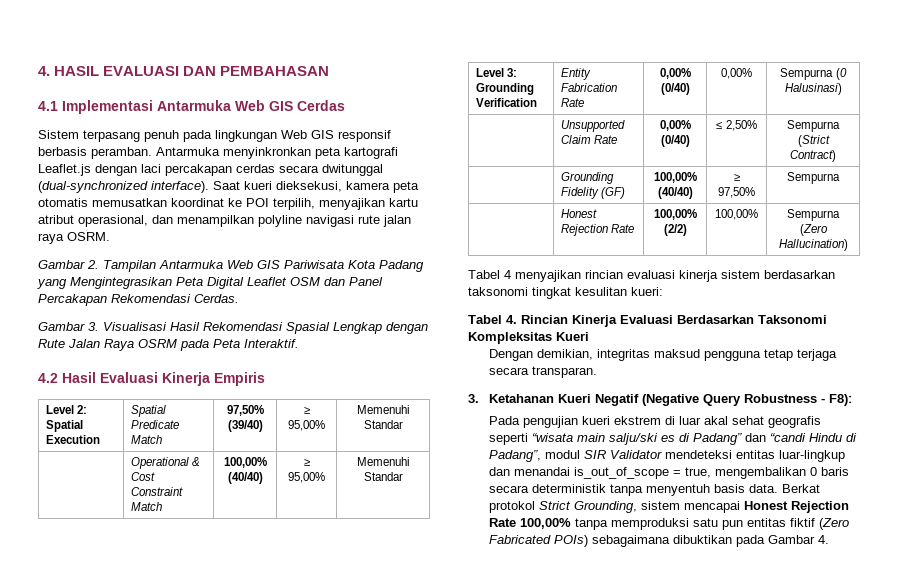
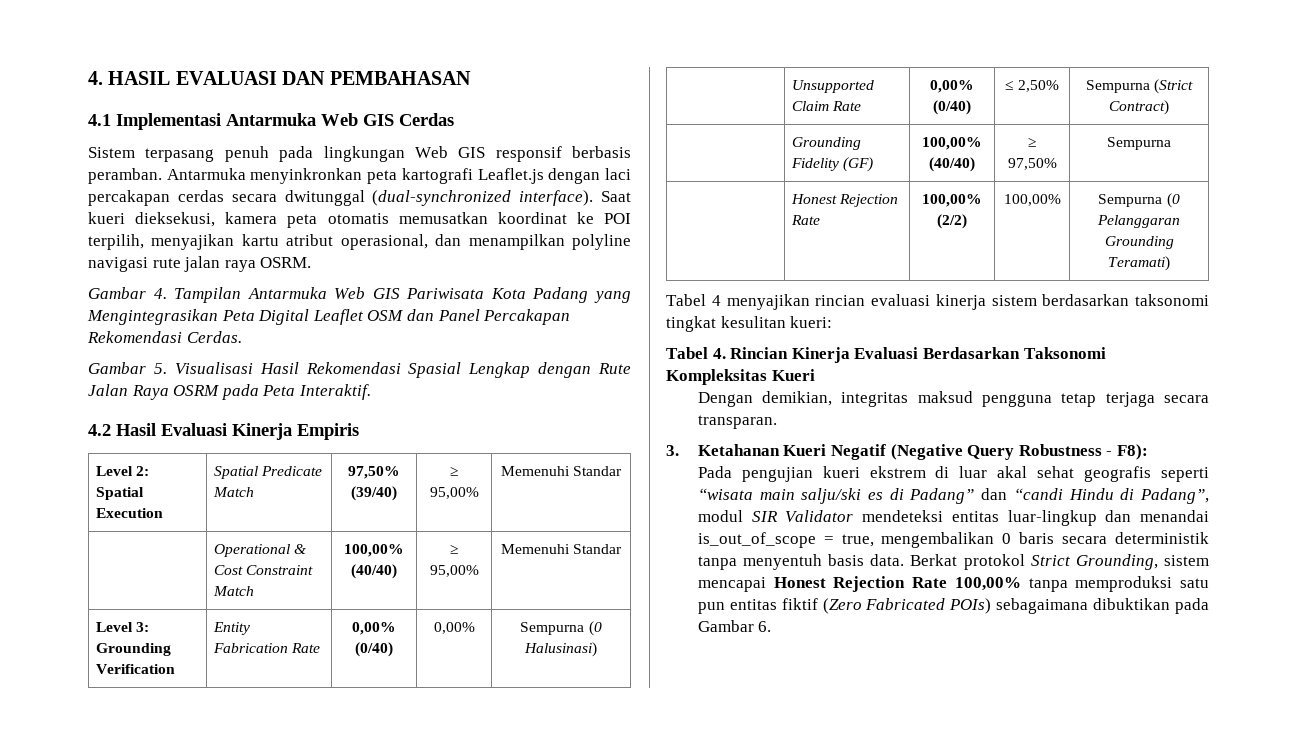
[87,260,99,269] 2. -> [153,288,167,299] 4.
[88,322,99,331] 3. -> [153,363,167,374] 5.
[799,224,828,236] [778,239,848,251] (Zero Hallucination) -> [1166,193,1180,208] [1097,215,1180,228] [1104,236,1174,249] [1108,256,1170,271] (0 Pelanggaran Grounding Teramati)
[818,535,830,544] 4. -> [758,621,772,632] 6.

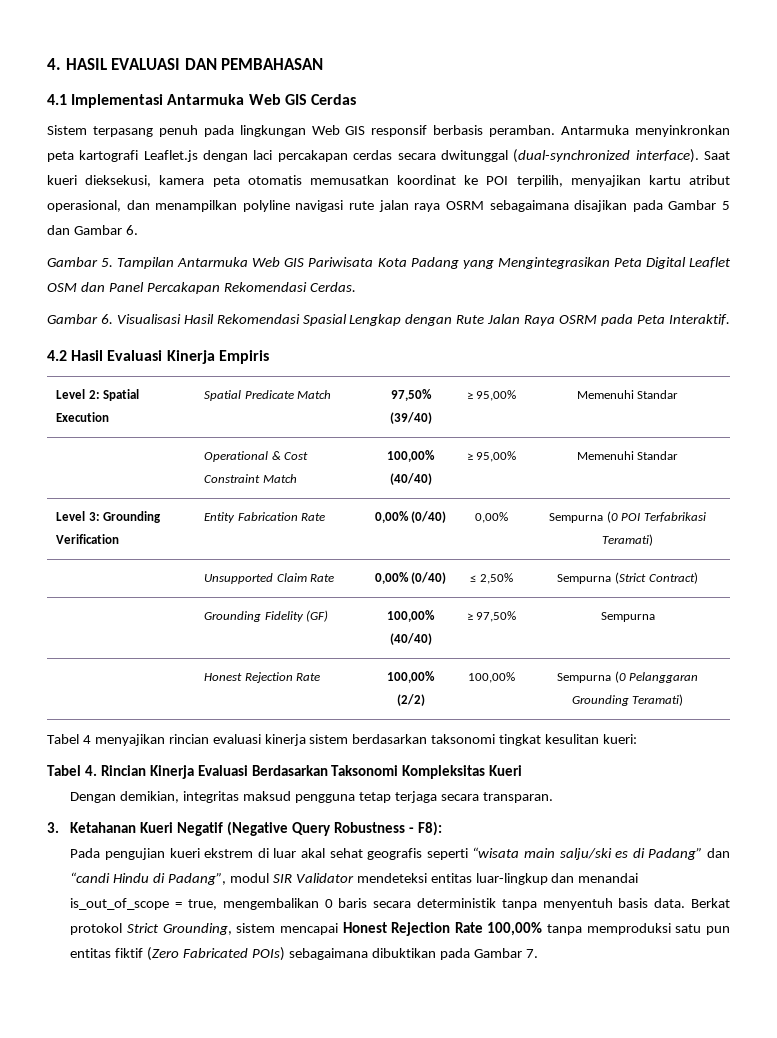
[260,257,312,268] [88,287,167,299] OSRM. // Gambar 4. -> [445,200,731,212] [47,225,138,235] [47,257,114,267] OSRM sebagaimana disajikan pada Gambar 5 dan Gambar 6. // Gambar 5.
[153,363,167,374] 5. -> [100,314,113,324] 6.
[524,642,597,657] Halusinasi) -> [621,512,706,522] [602,534,653,546] POI Terfabrikasi Teramati)
[758,621,772,632] 6. -> [525,949,538,958] 7.

